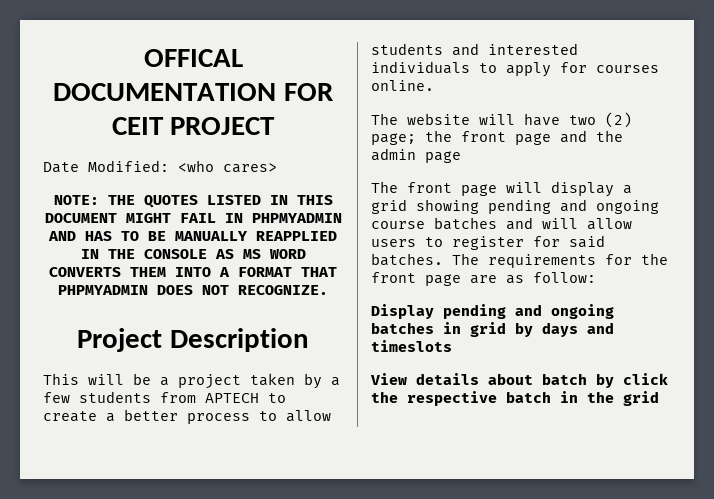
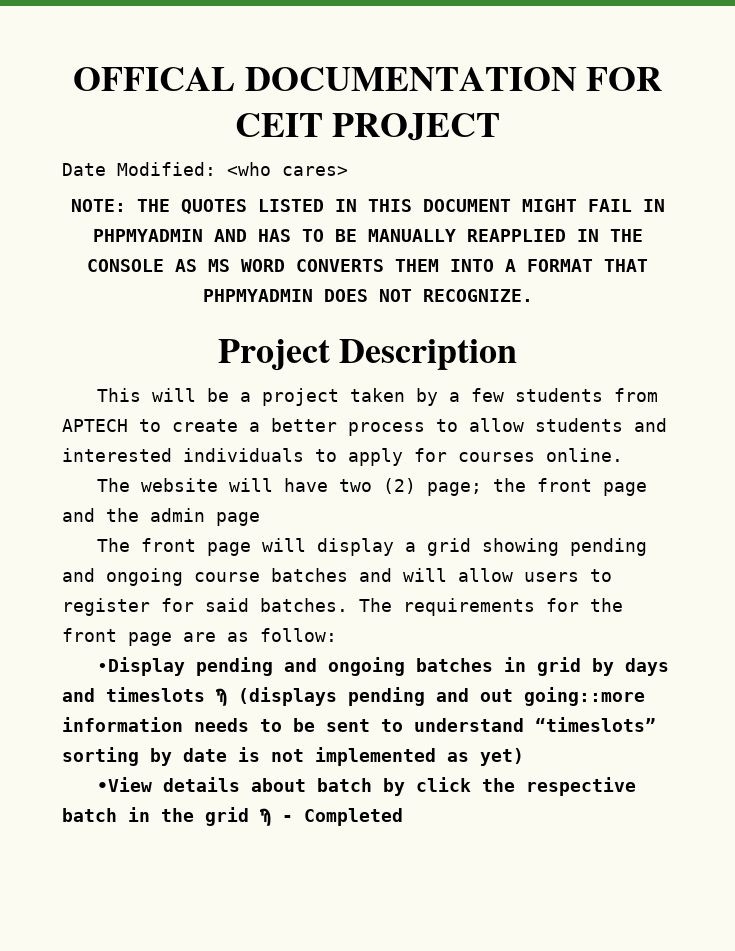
[371,304,434,319] Display -> [96,657,185,676] •Display
[371,373,407,385] // View -> [216,687,645,706] [62,717,656,732] [62,747,524,766] [96,777,152,792] Ϡ (displays pending and out going::more information needs to be sent to understand “timeslots” sorting by date is not implemented as yet) // •View
(659, 398) none -> [260,808,403,826] Ϡ - Completed

